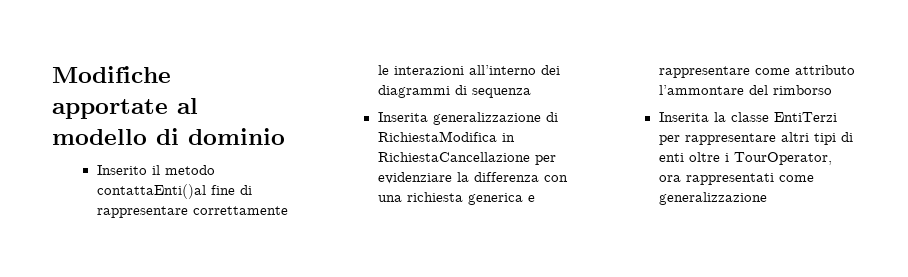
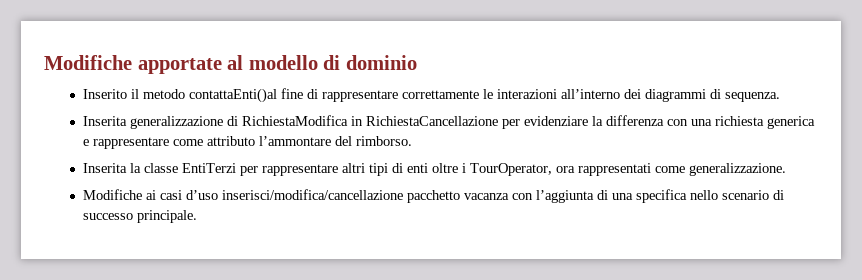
[471,88,531,98] sequenza -> [725,92,781,102] sequenza.
[772,85,832,95] rimborso -> [356,136,413,146] rimborso.
[658,192,767,205] generalizzazione -> [689,163,787,176] [83,189,785,203] [83,210,198,223] generalizzazione. // Modifiche ai casi d’uso inserisci/modifica/cancellazione pacchetto vacanza con l’aggiunta di una specifica nello scenario di successo principale.

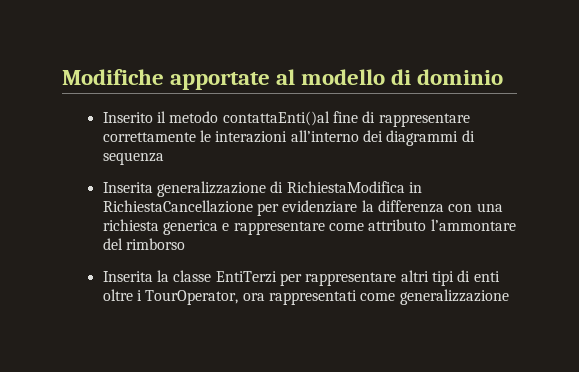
[725,92,781,102] sequenza. -> [102,152,164,165] sequenza
[356,136,413,146] rimborso. -> [125,238,185,250] rimborso
[689,163,787,176] [83,189,785,203] [83,210,198,223] generalizzazione. // Modifiche ai casi d’uso inserisci/modifica/cancellazione pacchetto vacanza con l’aggiunta di una specifica nello scenario di successo principale. -> [399,289,509,305] generalizzazione

